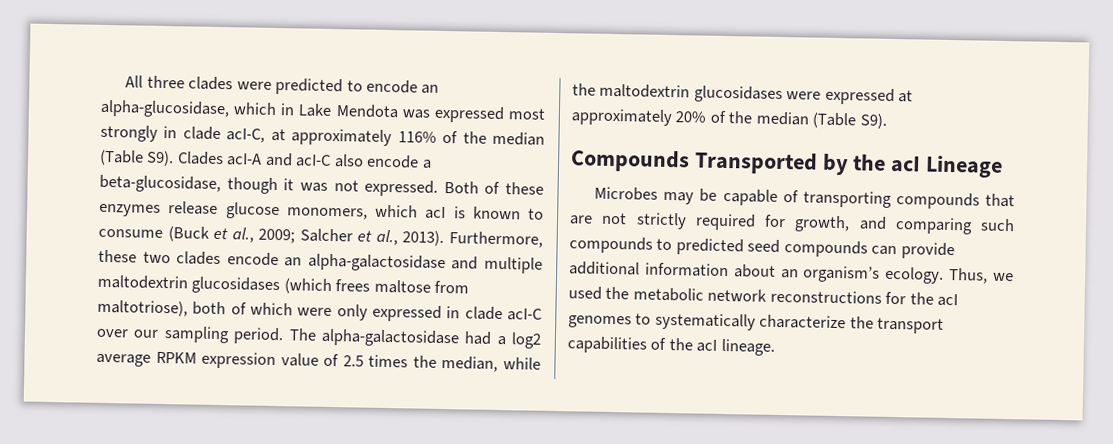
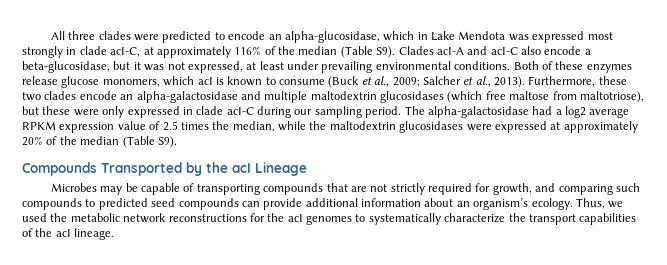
[226,177,278,195] though -> [113,61,131,70] but
[364,179,439,197] expressed. -> [187,61,511,73] expressed, at least under prevailing environmental conditions.
[335,279,371,292] frees -> [485,91,506,100] free
[192,301,293,316] both of which -> [22,106,71,115] but these
[96,328,129,338] over -> [257,106,291,118] during

